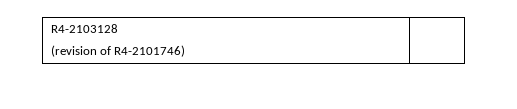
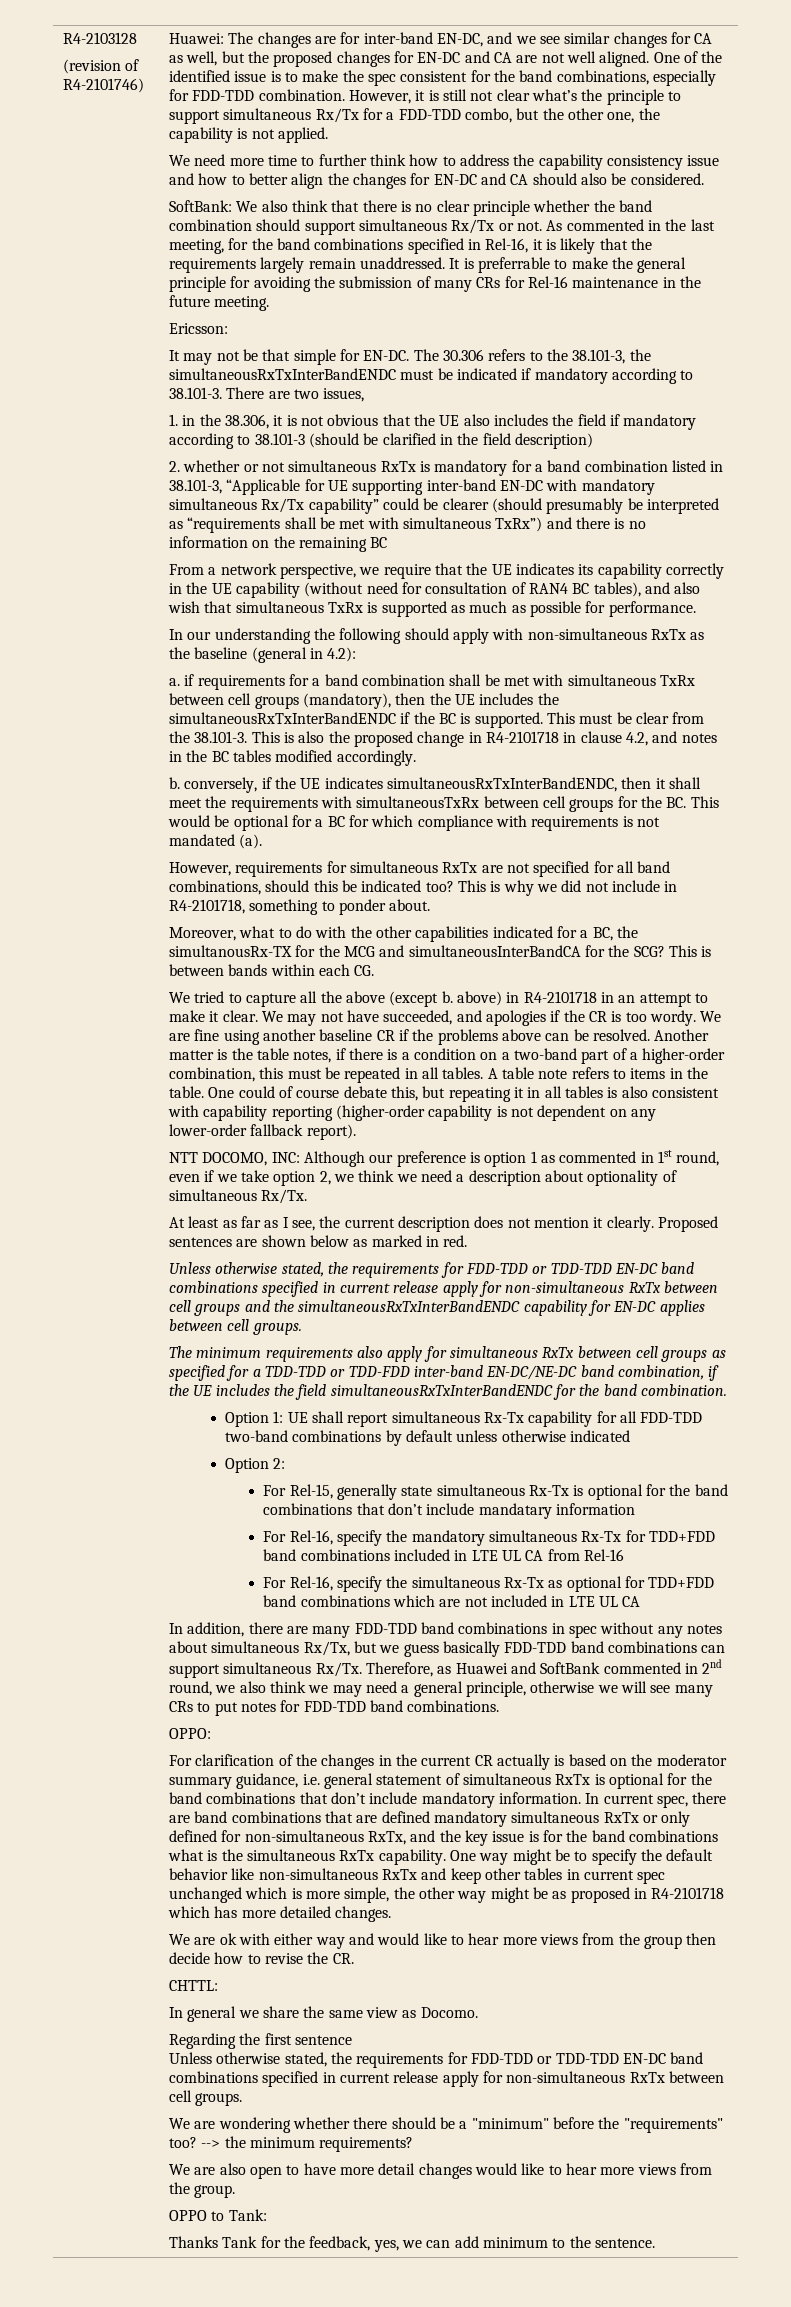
(186, 51) none -> [169,32,713,48] [169,51,723,67] [169,70,716,86] [169,89,681,105] [169,108,660,124] [169,127,329,143] [169,154,720,170] [169,173,704,189] [169,200,652,216] [169,219,715,235] [169,238,652,254] [169,257,687,273] [169,276,701,292] [169,295,270,311] [169,323,229,334] [169,349,651,365] [169,368,694,384] [169,387,365,402] [169,414,697,430] [169,433,593,449] [169,460,724,476] [169,479,655,495] [169,498,719,514] [169,517,646,533] [169,536,388,552] [169,563,724,579] [169,582,701,598] [168,601,696,617] [169,628,705,644] [169,647,357,663] [169,674,695,690] [169,693,559,709] [169,712,705,728] [169,731,717,747] [169,750,416,766] [169,777,701,793] [169,796,719,812] [168,815,660,831] [169,834,263,849] [169,861,671,877] [169,880,678,896] [169,899,431,915] [169,926,638,942] [169,945,712,957] [169,964,375,976] [169,991,708,1007] [169,1010,722,1026] [169,1029,710,1045] [169,1048,726,1064] [169,1067,708,1083] [169,1086,719,1102] [168,1105,656,1121] [169,1124,356,1140] [169,1150,720,1167] [169,1170,677,1186] [169,1189,308,1204] [169,1216,718,1232] [169,1235,468,1247] [169,1262,695,1278] [169,1281,718,1297] [169,1300,705,1316] [169,1319,302,1335] [169,1346,726,1362] [169,1365,720,1381] [169,1384,727,1400] [225,1411,703,1427] [225,1430,630,1446] [225,1458,286,1473] [263,1484,728,1500] [263,1503,635,1519] [263,1530,715,1546] [263,1549,624,1561] [263,1576,715,1592] [263,1595,641,1607] [169,1622,722,1638] [169,1641,726,1657] [169,1659,723,1678] [169,1681,713,1697] [169,1700,500,1716] [169,1728,212,1739] [169,1754,727,1770] [169,1773,712,1789] [169,1792,727,1808] [169,1811,691,1827] [169,1830,718,1846] [168,1849,714,1865] [169,1868,666,1884] [169,1887,725,1903] [168,1906,392,1922] [169,1933,717,1949] [169,1952,354,1964] [169,1980,219,1991] [169,2006,478,2022] [169,2033,353,2049] [169,2052,704,2068] [169,2071,724,2087] [169,2090,243,2106] [169,2117,723,2133] [169,2136,414,2152] [169,2163,712,2179] [169,2182,236,2198] [169,2209,267,2221] [169,2236,655,2252] Huawei: The changes are for inter-band EN-DC, and we see similar changes for CA as well, but the proposed changes for EN-DC and CA are not well aligned. One of the identified issue is to make the spec consistent for the band combinations, especially for FDD-TDD combination. However, it is still not clear what’s the principle to support simultaneous Rx/Tx for a FDD-TDD combo, but the other one, the capability is not applied. // We need more time to further think how to address the capability consistency issue and how to better align the changes for EN-DC and CA should also be considered. // SoftBank: We also think that there is no clear principle whether the band combination should support simultaneous Rx/Tx or not. As commented in the last meeting, for the band combinations specified in Rel-16, it is likely that the requirements largely remain unaddressed. It is preferrable to make the general principle for avoiding the submission of many CRs for Rel-16 maintenance in the future meeting. // Ericsson: // It may not be that simple for EN-DC. The 30.306 refers to the 38.101-3, the simultaneousRxTxInterBandENDC must be indicated if mandatory according to 38.101-3. There are two issues, // 1. in the 38.306, it is not obvious that the UE also includes the field if mandatory according to 38.101-3 (should be clarified in the field description) // 2. whether or not simultaneous RxTx is mandatory for a band combination listed in 38.101-3, “Applicable for UE supporting inter-band EN-DC with mandatory simultaneous Rx/Tx capability” could be clearer (should presumably be interpreted as “requirements shall be met with simultaneous TxRx”) and there is no information on the remaining BC // From a network perspective, we require that the UE indicates its capability correctly in the UE capability (without need for consultation of RAN4 BC tables), and also wish that simultaneous TxRx is supported as much as possible for performance. // In our understanding the following should apply with non-simultaneous RxTx as the baseline (general in 4.2): // a. if requirements for a band combination shall be met with simultaneous TxRx between cell groups (mandatory), then the UE includes the simultaneousRxTxInterBandENDC if the BC is supported. This must be clear from the 38.101-3. This is also the proposed change in R4-2101718 in clause 4.2, and notes in the BC tables modified accordingly. // b. conversely, if the UE indicates simultaneousRxTxInterBandENDC, then it shall meet the requirements with simultaneousTxRx between cell groups for the BC. This would be optional for a BC for which compliance with requirements is not mandated (a). // However, requirements for simultaneous RxTx are not specified for all band combinations, should this be indicated too? This is why we did not include in R4-2101718, something to ponder about. // Moreover, what to do with the other capabilities indicated for a BC, the simultanousRx-TX for the MCG and simultaneousInterBandCA for the SCG? This is between bands within each CG. // We tried to capture all the above (except b. above) in R4-2101718 in an attempt to make it clear. We may not have succeeded, and apologies if the CR is too wordy. We are fine using another baseline CR if the problems above can be resolved. Another matter is the table notes, if there is a condition on a two-band part of a higher-order combination, this must be repeated in all tables. A table note refers to items in the table. One could of course debate this, but repeating it in all tables is also consistent with capability reporting (higher-order capability is not dependent on any lower-order fallback report). // NTT DOCOMO, INC: Although our preference is option 1 as commented in 1st round, even if we take option 2, we think we need a description about optionality of simultaneous Rx/Tx. // At least as far as I see, the current description does not mention it clearly. Proposed sentences are shown below as marked in red. // Unless otherwise stated, the requirements for FDD-TDD or TDD-TDD EN-DC band combinations specified in current release apply for non-simultaneous RxTx between cell groups and the simultaneousRxTxInterBandENDC capability for EN-DC applies between cell groups. // The minimum requirements also apply for simultaneous RxTx between cell groups as specified for a TDD-TDD or TDD-FDD inter-band EN-DC/NE-DC band combination, if the UE includes the field simultaneousRxTxInterBandENDC for the band combination. // Option 1: UE shall report simultaneous Rx-Tx capability for all FDD-TDD two-band combinations by default unless otherwise indicated // Option 2: // For Rel-15, generally state simultaneous Rx-Tx is optional for the band combinations that don’t include mandatary information // For Rel-16, specify the mandatory simultaneous Rx-Tx for TDD+FDD band combinations included in LTE UL CA from Rel-16 // For Rel-16, specify the simultaneous Rx-Tx as optional for TDD+FDD band combinations which are not included in LTE UL CA // In addition, there are many FDD-TDD band combinations in spec without any notes about simultaneous Rx/Tx, but we guess basically FDD-TDD band combinations can support simultaneous Rx/Tx. Therefore, as Huawei and SoftBank commented in 2nd round, we also think we may need a general principle, otherwise we will see many CRs to put notes for FDD-TDD band combinations. // OPPO: // For clarification of the changes in the current CR actually is based on the moderator summary guidance, i.e. general statement of simultaneous RxTx is optional for the band combinations that don’t include mandatory information. In current spec, there are band combinations that are defined mandatory simultaneous RxTx or only defined for non-simultaneous RxTx, and the key issue is for the band combinations what is the simultaneous RxTx capability. One way might be to specify the default behavior like non-simultaneous RxTx and keep other tables in current spec unchanged which is more simple, the other way might be as proposed in R4-2101718 which has more detailed changes. // We are ok with either way and would like to hear more views from the group then decide how to revise the CR. // CHTTL: // In general we share the same view as Docomo. // Regarding the first sentence // Unless otherwise stated, the requirements for FDD-TDD or TDD-TDD EN-DC band combinations specified in current release apply for non-simultaneous RxTx between cell groups. // We are wondering whether there should be a "minimum" before the "requirements" too? --> the minimum requirements? // We are also open to have more detail changes would like to hear more views from the group. // OPPO to Tank: // Thanks Tank for the feedback, yes, we can add minimum to the sentence.

